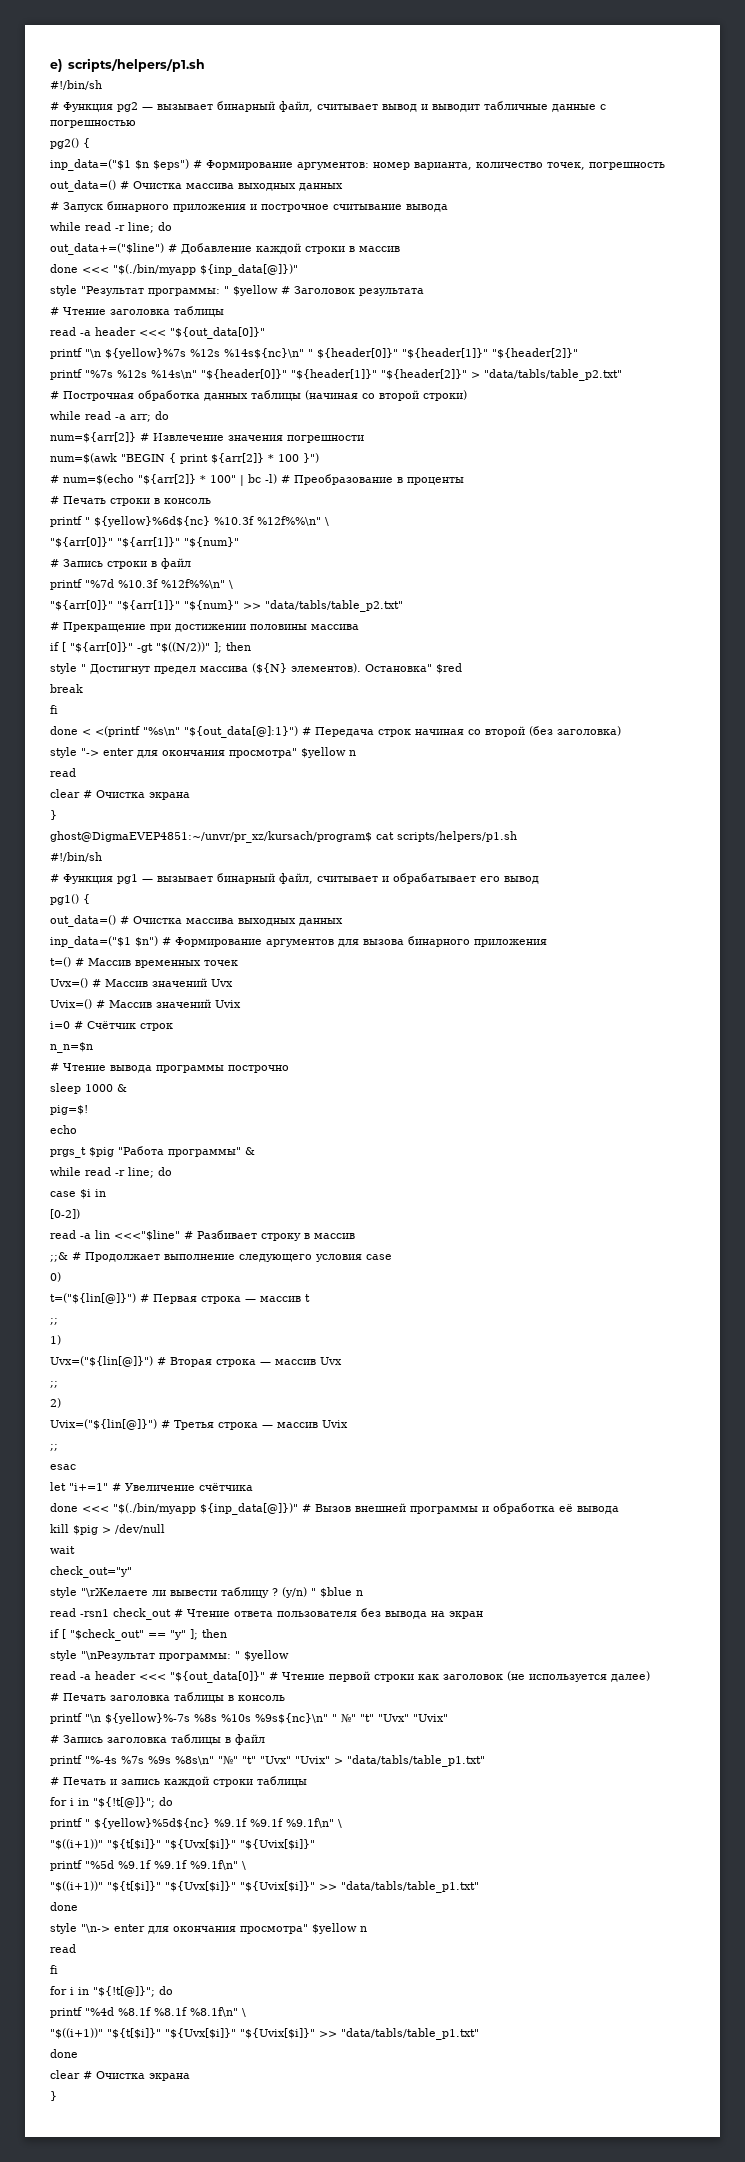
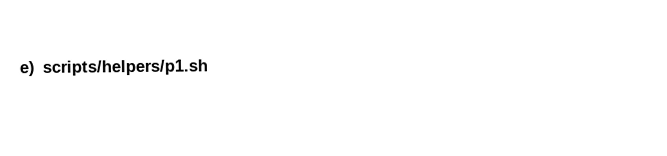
[50,80,102,90] [50,101,606,112] [50,120,136,128] [50,138,90,149] [50,159,665,171] [50,180,343,192] [50,201,448,212] [50,222,172,233] [50,243,400,255] [50,264,298,276] [50,285,424,296] [50,306,224,317] [50,327,265,339] [50,348,578,359] [50,369,622,381] [50,390,467,401] [50,411,169,422] [50,432,364,443] [50,453,319,464] [50,474,464,486] [50,496,211,506] [50,516,329,527] [50,537,239,548] [50,558,191,569] [50,579,233,590] [50,600,403,612] [50,622,359,632] [50,642,251,653] [50,663,462,674] [50,684,83,693] [50,705,58,714] [50,726,621,738] [50,747,356,758] [50,768,76,777] [50,789,190,800] [50,810,57,820] [50,831,517,843] [50,852,102,862] [50,873,539,884] [50,894,90,905] [50,915,343,927] [50,936,547,948] [50,957,238,968] [50,978,233,988] [50,999,241,1009] [50,1021,173,1031] [50,1042,93,1053] [50,1063,289,1073] [50,1083,127,1094] [50,1105,88,1115] [50,1125,77,1134] [50,1146,255,1158] [50,1167,172,1178] [50,1189,106,1199] [50,1209,80,1219] [50,1230,355,1241] [50,1252,392,1262] [50,1272,61,1282] [50,1293,310,1304] [50,1318,58,1325] [50,1335,61,1345] [50,1356,342,1367] [50,1381,58,1388] [50,1398,61,1408] [50,1419,348,1430] [50,1444,58,1451] [50,1464,76,1470] [50,1482,253,1491] [50,1503,619,1515] [50,1524,165,1535] [50,1546,75,1554] [50,1566,132,1578] [50,1587,363,1598] [50,1608,483,1620] [50,1629,227,1641] [50,1650,289,1661] [50,1671,650,1683] [50,1692,285,1703] [50,1713,448,1724] [50,1734,265,1745] [50,1755,485,1767] [50,1776,307,1787] [50,1797,173,1808] [50,1818,342,1829] [50,1839,315,1850] [50,1860,246,1871] [50,1881,479,1893] [50,1902,78,1911] [50,1923,367,1934] [50,1944,76,1953] [50,1965,58,1974] [50,1986,173,1997] [50,2007,246,2018] [50,2028,479,2040] [50,2049,78,2058] [50,2070,190,2081] [50,2091,57,2101] // #!/bin/sh // # Функция pg2 — вызывает бинарный файл, считывает вывод и выводит табличные данные с погрешностью // pg2() { // inp_data=("$1 $n $eps") # Формирование аргументов: номер варианта, количество точек, погрешность // out_data=() # Очистка массива выходных данных // # Запуск бинарного приложения и построчное считывание вывода // while read -r line; do // out_data+=("$line") # Добавление каждой строки в массив // done <<< "$(./bin/myapp ${inp_data[@]})" // style "Результат программы: " $yellow # Заголовок результата // # Чтение заголовка таблицы // read -a header <<< "${out_data[0]}" // printf "\n ${yellow}%7s %12s %14s${nc}\n" " ${header[0]}" "${header[1]}" "${header[2]}" // printf "%7s %12s %14s\n" "${header[0]}" "${header[1]}" "${header[2]}" > "data/tabls/table_p2.txt" // # Построчная обработка данных таблицы (начиная со второй строки) // while read -a arr; do // num=${arr[2]} # Извлечение значения погрешности // num=$(awk "BEGIN { print ${arr[2]} * 100 }") // # num=$(echo "${arr[2]} * 100" | bc -l) # Преобразование в проценты // # Печать строки в консоль // printf " ${yellow}%6d${nc} %10.3f %12f%%\n" \ // "${arr[0]}" "${arr[1]}" "${num}" // # Запись строки в файл // printf "%7d %10.3f %12f%%\n" \ // "${arr[0]}" "${arr[1]}" "${num}" >> "data/tabls/table_p2.txt" // # Прекращение при достижении половины массива // if [ "${arr[0]}" -gt "$((N/2))" ]; then // style " Достигнут предел массива (${N} элементов). Остановка" $red // break // fi // done < <(printf "%s\n" "${out_data[@]:1}") # Передача строк начиная со второй (без заголовка) // style "-> enter для окончания просмотра" $yellow n // read // clear # Очистка экрана // } // ghost@DigmaEVEP4851:~/unvr/pr_xz/kursach/program$ cat scripts/helpers/p1.sh // #!/bin/sh // # Функция pg1 — вызывает бинарный файл, считывает и обрабатывает его вывод // pg1() { // out_data=() # Очистка массива выходных данных // inp_data=("$1 $n") # Формирование аргументов для вызова бинарного приложения // t=() # Массив временных точек // Uvx=() # Массив значений Uvx // Uvix=() # Массив значений Uvix // i=0 # Счётчик строк // n_n=$n // # Чтение вывода программы построчно // sleep 1000 & // pig=$! // echo // prgs_t $pig "Работа программы" & // while read -r line; do // case $i in // [0-2]) // read -a lin <<<"$line" # Разбивает строку в массив // ;;& # Продолжает выполнение следующего условия case // 0) // t=("${lin[@]}") # Первая строка — массив t // ;; // 1) // Uvx=("${lin[@]}") # Вторая строка — массив Uvx // ;; // 2) // Uvix=("${lin[@]}") # Третья строка — массив Uvix // ;; // esac // let "i+=1" # Увеличение счётчика // done <<< "$(./bin/myapp ${inp_data[@]})" # Вызов внешней программы и обработка её вывода // kill $pig > /dev/null // wait // check_out="y" // style "\rЖелаете ли вывести таблицу ? (y/n) " $blue n // read -rsn1 check_out # Чтение ответа пользователя без вывода на экран // if [ "$check_out" == "y" ]; then // style "\nРезультат программы: " $yellow // read -a header <<< "${out_data[0]}" # Чтение первой строки как заголовок (не используется далее) // # Печать заголовка таблицы в консоль // printf "\n ${yellow}%-7s %8s %10s %9s${nc}\n" " №" "t" "Uvx" "Uvix" // # Запись заголовка таблицы в файл // printf "%-4s %7s %9s %8s\n" "№" "t" "Uvx" "Uvix" > "data/tabls/table_p1.txt" // # Печать и запись каждой строки таблицы // for i in "${!t[@]}"; do // printf " ${yellow}%5d${nc} %9.1f %9.1f %9.1f\n" \ // "$((i+1))" "${t[$i]}" "${Uvx[$i]}" "${Uvix[$i]}" // printf "%5d %9.1f %9.1f %9.1f\n" \ // "$((i+1))" "${t[$i]}" "${Uvx[$i]}" "${Uvix[$i]}" >> "data/tabls/table_p1.txt" // done // style "\n-> enter для окончания просмотра" $yellow n // read // fi // for i in "${!t[@]}"; do // printf "%4d %8.1f %8.1f %8.1f\n" \ // "$((i+1))" "${t[$i]}" "${Uvx[$i]}" "${Uvix[$i]}" >> "data/tabls/table_p1.txt" // done // clear # Очистка экрана // } -> (208, 67) none

